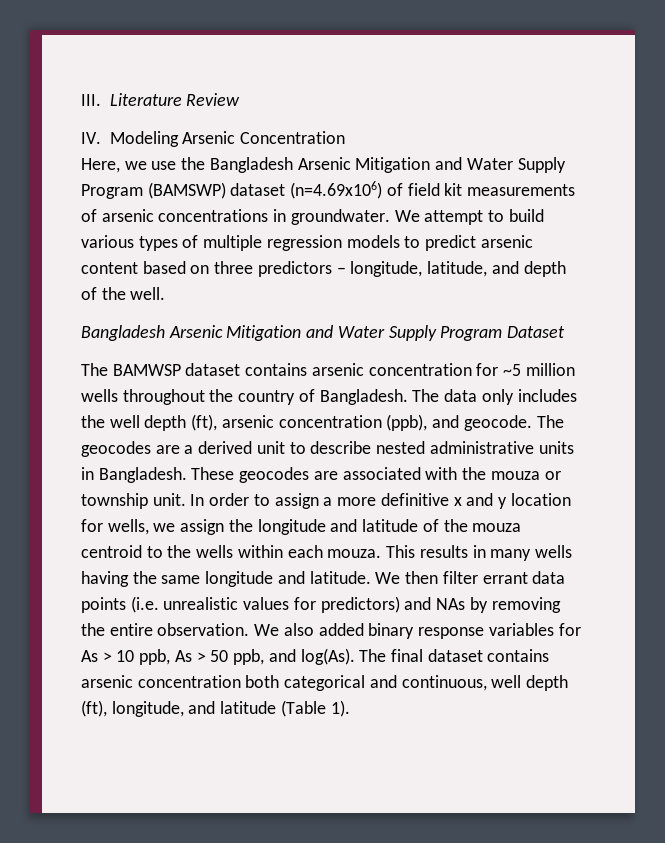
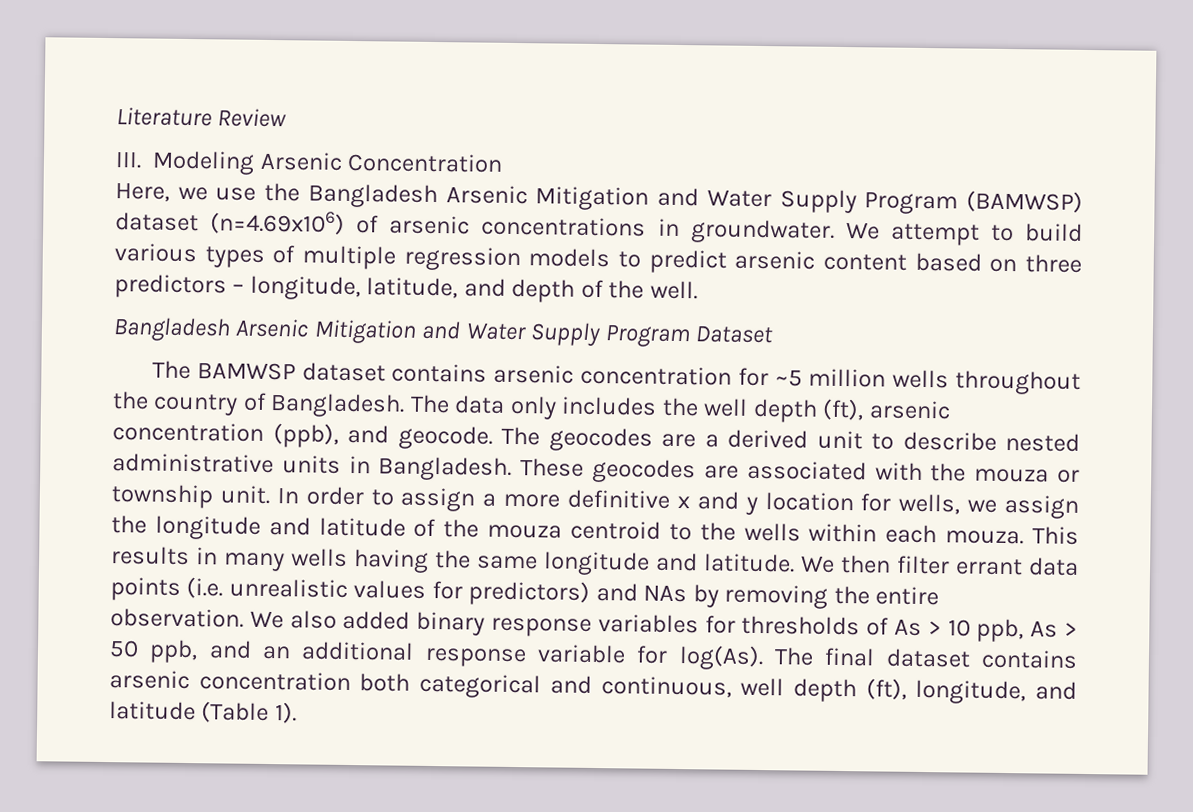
[81,94,101,106] III. -> (116, 117) none
[81,132,101,144] IV. -> [115,151,142,169] III.
[147,182,226,199] (BAMSWP) -> [966,190,1083,213] (BAMWSP)
[407,183,576,196] [81,209,97,222] field kit measurements of -> (380, 224) none
(581, 629) none -> [741,615,890,636] thresholds of
(296, 655) none -> [262,641,669,668] an additional response variable for

